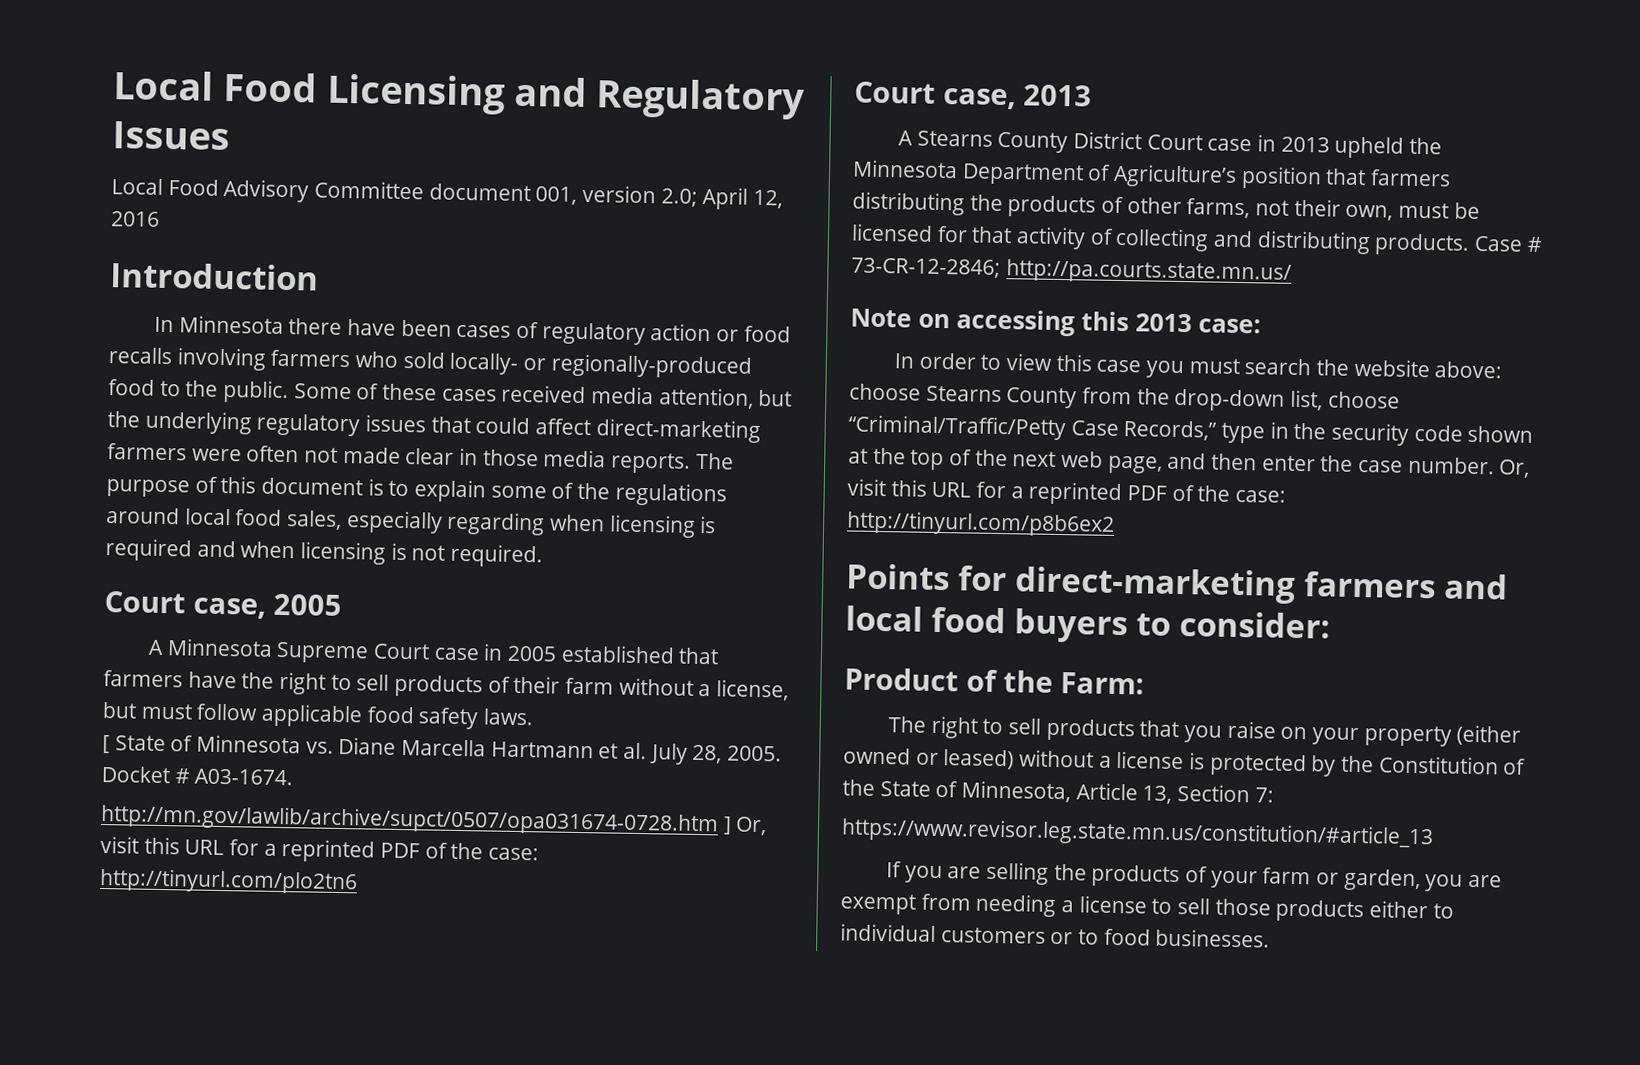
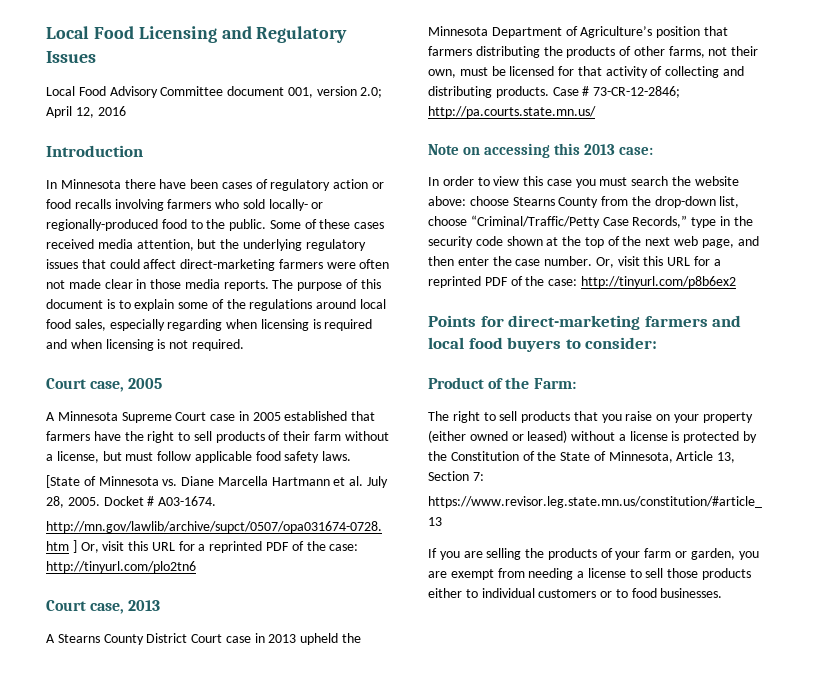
[102,735,166,754] [ State -> [46,475,80,488] [State

